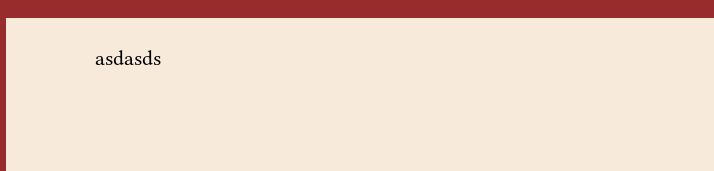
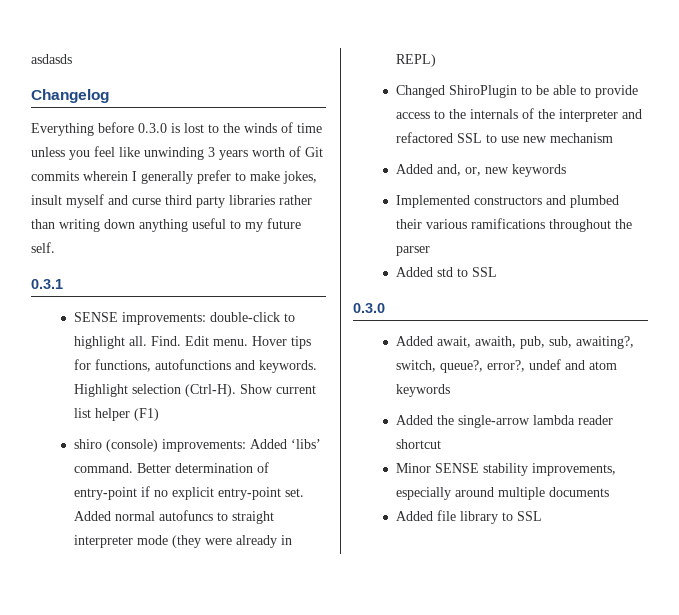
(161, 58) none -> [31,89,109,103] [31,122,322,136] [31,146,323,160] [31,170,317,184] [31,194,312,208] [31,218,301,232] [31,242,55,253] [31,279,63,289] [73,312,295,325] [73,336,311,349] [73,359,317,373] [73,384,316,397] [73,408,159,421] [73,439,321,452] [73,462,269,473] [73,486,304,500] [73,510,274,524] [73,535,292,548] [395,54,436,67] [395,85,638,98] [395,108,642,122] [395,132,613,143] [395,164,566,177] [395,195,619,208] [395,218,632,232] [395,246,430,256] [395,267,497,277] [353,303,385,313] [395,336,634,349] [395,359,617,373] [395,384,450,397] [395,415,613,428] [395,439,441,449] [395,463,616,476] [395,487,609,500] [395,510,542,524] // Changelog // Everything before 0.3.0 is lost to the winds of time unless you feel like unwinding 3 years worth of Git commits wherein I generally prefer to make jokes, insult myself and curse third party libraries rather than writing down anything useful to my future self. // 0.3.1 // SENSE improvements: double-click to highlight all. Find. Edit menu. Hover tips for functions, autofunctions and keywords. Highlight selection (Ctrl-H). Show current list helper (F1) // shiro (console) improvements: Added ‘libs’ command. Better determination of entry-point if no explicit entry-point set. Added normal autofuncs to straight interpreter mode (they were already in REPL) // Changed ShiroPlugin to be able to provide access to the internals of the interpreter and refactored SSL to use new mechanism // Added and, or, new keywords // Implemented constructors and plumbed their various ramifications throughout the parser // Added std to SSL // 0.3.0 // Added await, awaith, pub, sub, awaiting?, switch, queue?, error?, undef and atom keywords // Added the single-arrow lambda reader shortcut // Minor SENSE stability improvements, especially around multiple documents // Added file library to SSL

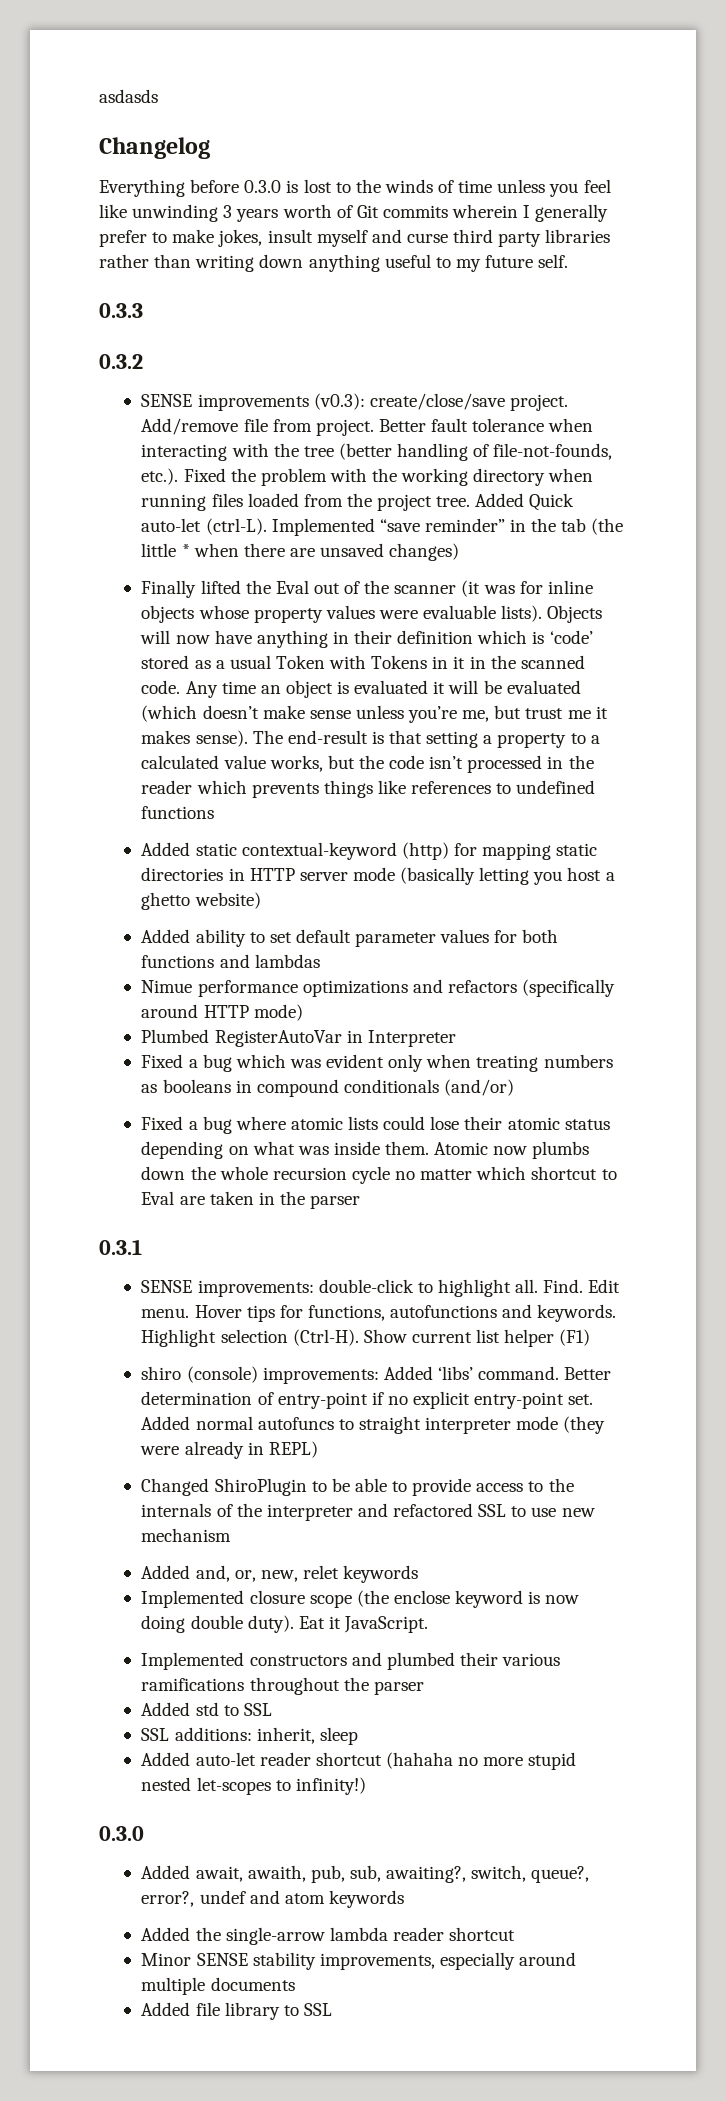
(55, 247) none -> [99,303,143,318] [99,354,143,369] [141,393,568,411] [141,418,594,436] [141,443,613,461] [141,468,594,486] [141,493,575,511] [141,518,624,536] [141,543,460,561] [141,580,593,598] [141,605,603,623] [140,630,593,648] [141,655,585,669] [141,680,581,698] [141,705,608,723] [141,730,600,748] [141,755,594,773] [141,780,596,798] [141,806,215,819] [141,842,598,860] [141,867,615,885] [141,892,261,910] [141,929,559,947] [141,954,320,968] [141,979,616,997] [141,1004,303,1021] [141,1029,456,1047] [141,1054,613,1072] [141,1079,515,1097] [141,1116,610,1134] [141,1141,590,1159] [141,1166,617,1184] [141,1191,361,1209] // 0.3.3 // 0.3.2 // SENSE improvements (v0.3): create/close/save project. Add/remove file from project. Better fault tolerance when interacting with the tree (better handling of file-not-founds, etc.). Fixed the problem with the working directory when running files loaded from the project tree. Added Quick auto-let (ctrl-L). Implemented “save reminder” in the tab (the little * when there are unsaved changes) // Finally lifted the Eval out of the scanner (it was for inline objects whose property values were evaluable lists). Objects will now have anything in their definition which is ‘code’ stored as a usual Token with Tokens in it in the scanned code. Any time an object is evaluated it will be evaluated (which doesn’t make sense unless you’re me, but trust me it makes sense). The end-result is that setting a property to a calculated value works, but the code isn’t processed in the reader which prevents things like references to undefined functions // Added static contextual-keyword (http) for mapping static directories in HTTP server mode (basically letting you host a ghetto website) // Added ability to set default parameter values for both functions and lambdas // Nimue performance optimizations and refactors (specifically around HTTP mode) // Plumbed RegisterAutoVar in Interpreter // Fixed a bug which was evident only when treating numbers as booleans in compound conditionals (and/or) // Fixed a bug where atomic lists could lose their atomic status depending on what was inside them. Atomic now plumbs down the whole recursion cycle no matter which shortcut to Eval are taken in the parser
[484,164,566,177] new keywords -> [260,1565,419,1583] [141,1590,580,1608] [141,1615,429,1633] new, relet keywords // Implemented closure scope (the enclose keyword is now doing double duty). Eat it JavaScript.
(497, 272) none -> [141,1727,358,1745] [141,1752,577,1770] [141,1777,366,1795] // SSL additions: inherit, sleep // Added auto-let reader shortcut (hahaha no more stupid nested let-scopes to infinity!)

